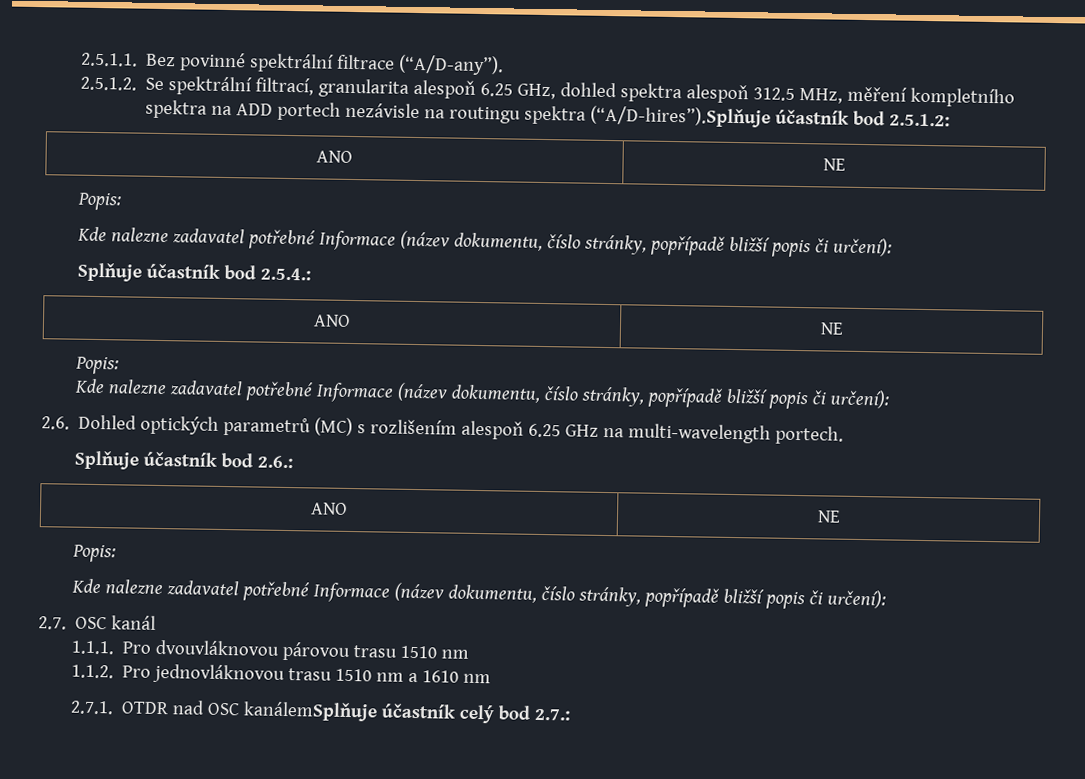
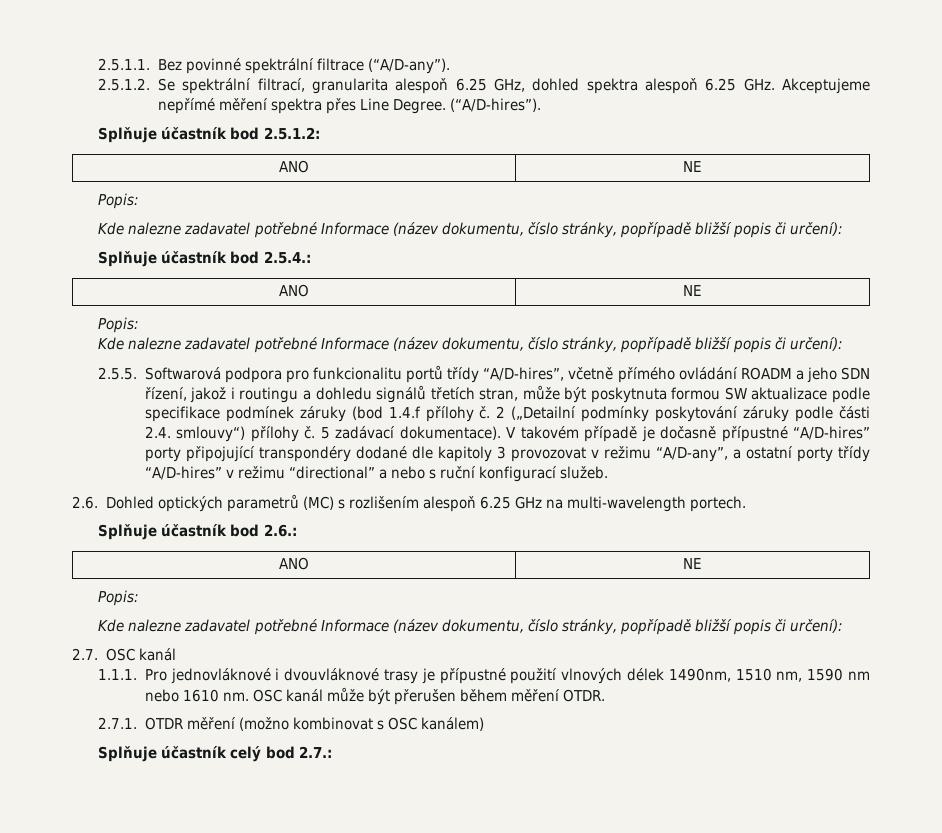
[753,86,1016,108] [145,99,772,128] 312.5 MHz, měření kompletního spektra na ADD portech nezávisle na routingu spektra (“A/D-hires”).Splňuje -> [705,78,871,94] [157,98,542,114] [98,127,158,143] 6.25 GHz. Akceptujeme nepřímé měření spektra přes Line Degree. (“A/D-hires”). // Splňuje
(890, 399) none -> [98,365,870,383] [144,385,871,403] [144,406,871,422] [144,426,871,442] [144,446,871,462] [144,466,609,482] // 2.5.5. Softwarová podpora pro funkcionalitu portů třídy “A/D-hires”, včetně přímého ovládání ROADM a jeho SDN řízení, jakož i routingu a dohledu signálů třetích stran, může být poskytnuta formou SW aktualizace podle specifikace podmínek záruky (bod 1.4.f přílohy č. 2 („Detailní podmínky poskytování záruky podle části 2.4. smlouvy“) přílohy č. 5 zadávací dokumentace). V takovém případě je dočasně přípustné “A/D-hires” porty připojující transpondéry dodané dle kapitoly 3 provozovat v režimu “A/D-any”, a ostatní porty třídy “A/D-hires” v režimu “directional” a nebo s ruční konfigurací služeb.
[155,639,470,662] [70,663,492,684] [69,700,379,722] dvouvláknovou párovou trasu 1510 nm // 1.1.2. Pro jednovláknovou trasu 1510 nm a 1610 nm // 2.7.1. OTDR nad OSC kanálemSplňuje -> [170,668,870,684] [144,687,606,705] [98,717,485,731] [98,746,158,762] jednovláknové i dvouvláknové trasy je přípustné použití vlnových délek 1490nm, 1510 nm, 1590 nm nebo 1610 nm. OSC kanál může být přerušen během měření OTDR. // 2.7.1. OTDR měření (možno kombinovat s OSC kanálem) // Splňuje

